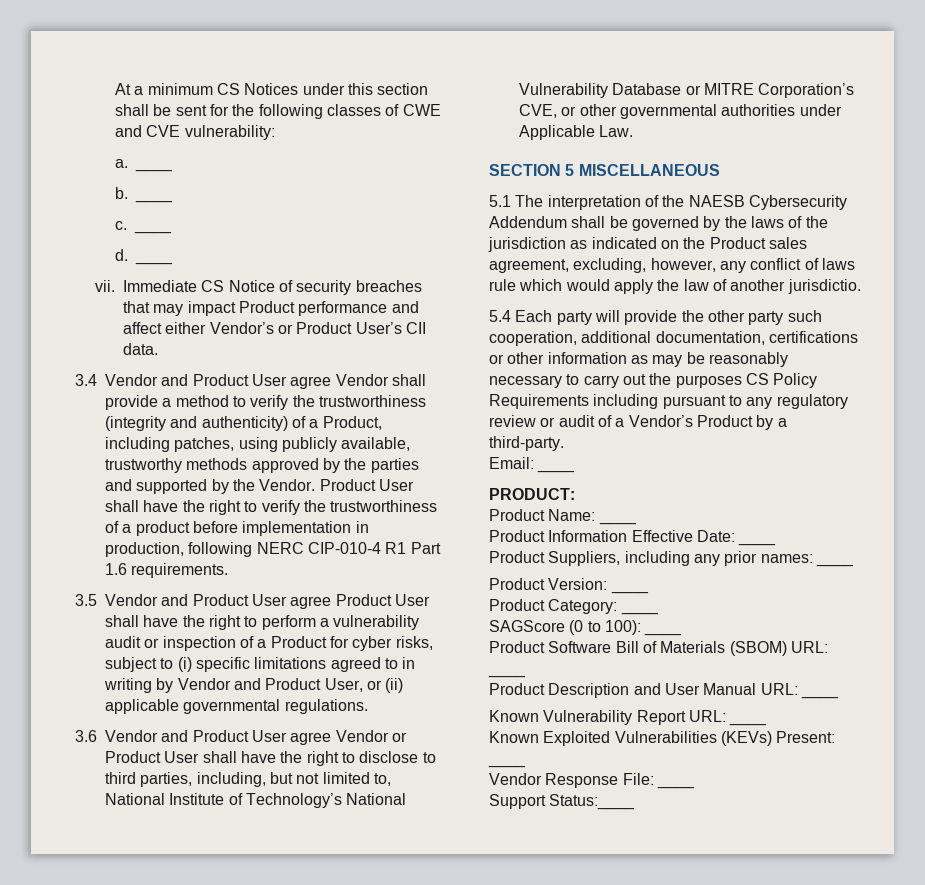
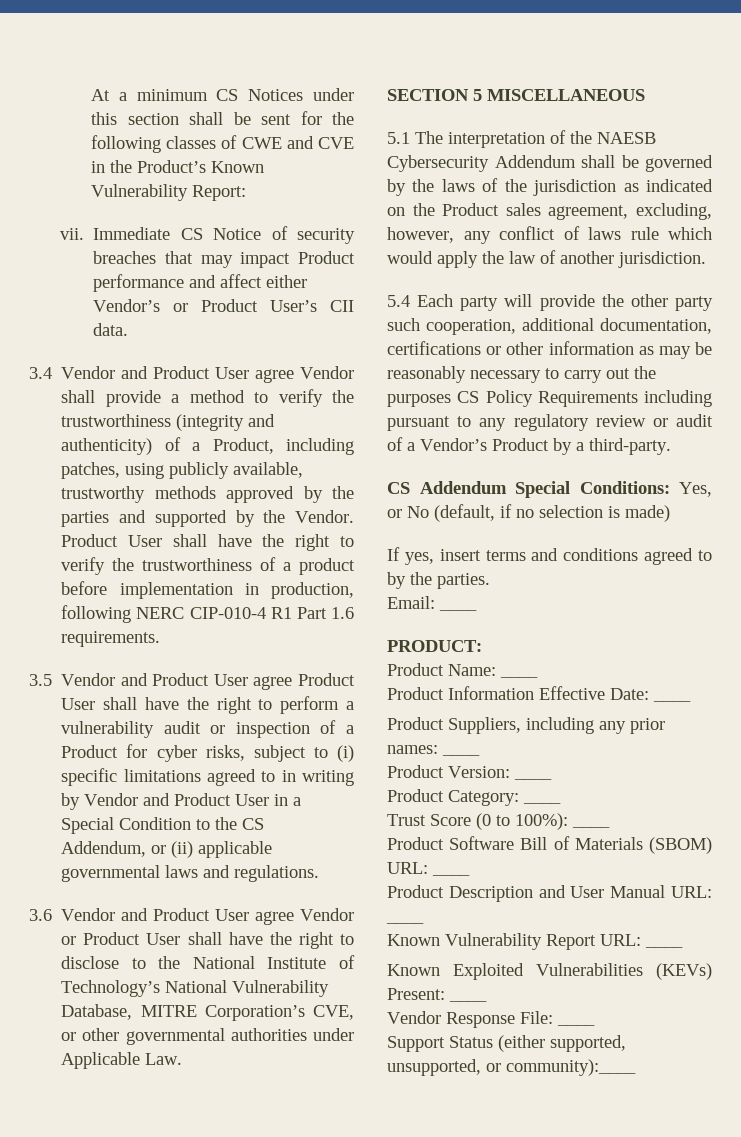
[184,125,275,140] [115,159,129,168] [135,168,174,172] [115,187,129,199] [135,199,174,203] [115,221,128,230] [134,230,173,234] [115,249,129,261] [135,261,174,265] vulnerability: // a. ____ // b. ____ // c. ____ // d. ____ -> [91,160,265,173] [91,184,247,201] in the Product’s Known Vulnerability Report:
[324,678,363,692] User, -> [235,794,302,806] [61,817,265,834] [61,841,147,857] User in a Special Condition to the CS Addendum,
(281, 706) none -> [165,865,231,878] laws and
[105,772,391,787] third parties, including, but not limited to, -> [158,956,181,969] the
[612,83,701,95] Database or -> [61,1004,133,1020] Database,
[787,279,861,294] jurisdictio. -> [618,251,706,268] jurisdiction.
(564, 443) none -> [387,481,712,498] [387,504,670,522] [387,547,712,565] [387,572,490,589] // CS Addendum Special Conditions: Yes, or No (default, if no selection is made) // If yes, insert terms and conditions agreed to by the parties.
[489,620,565,632] SAGScore -> [387,814,471,826] Trust Score
[604,620,641,635] 100): -> [515,813,568,830] 100%):
[549,794,636,810] Status:____ -> [449,1035,626,1052] [387,1059,636,1076] Status (either supported, unsupported, or community):____

